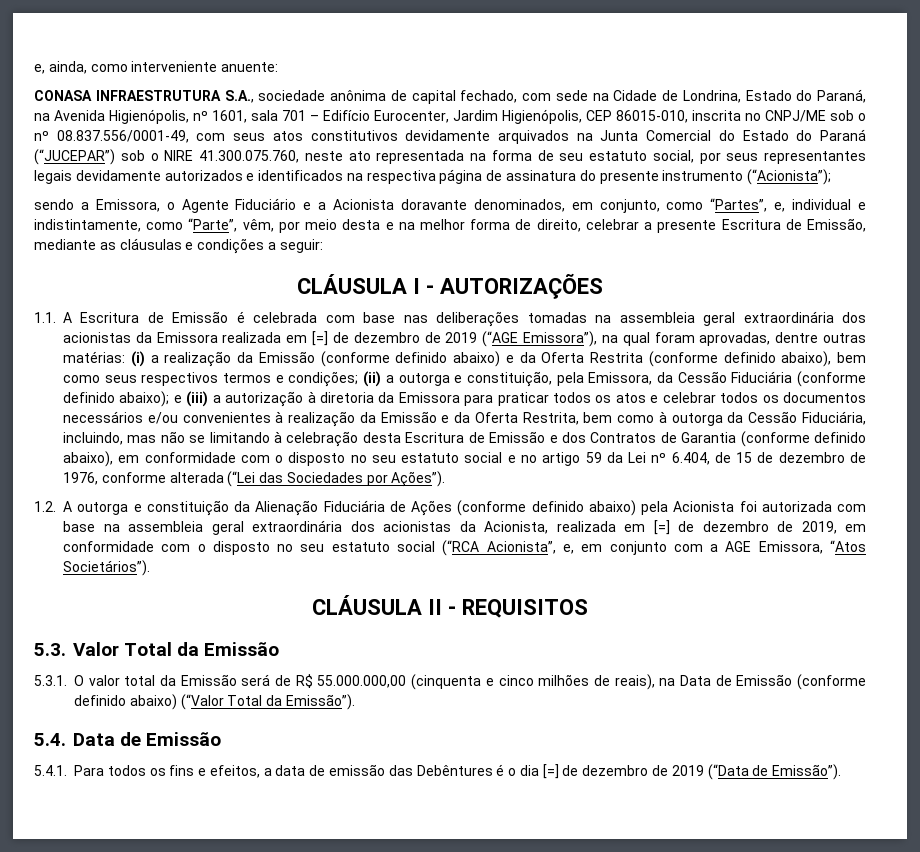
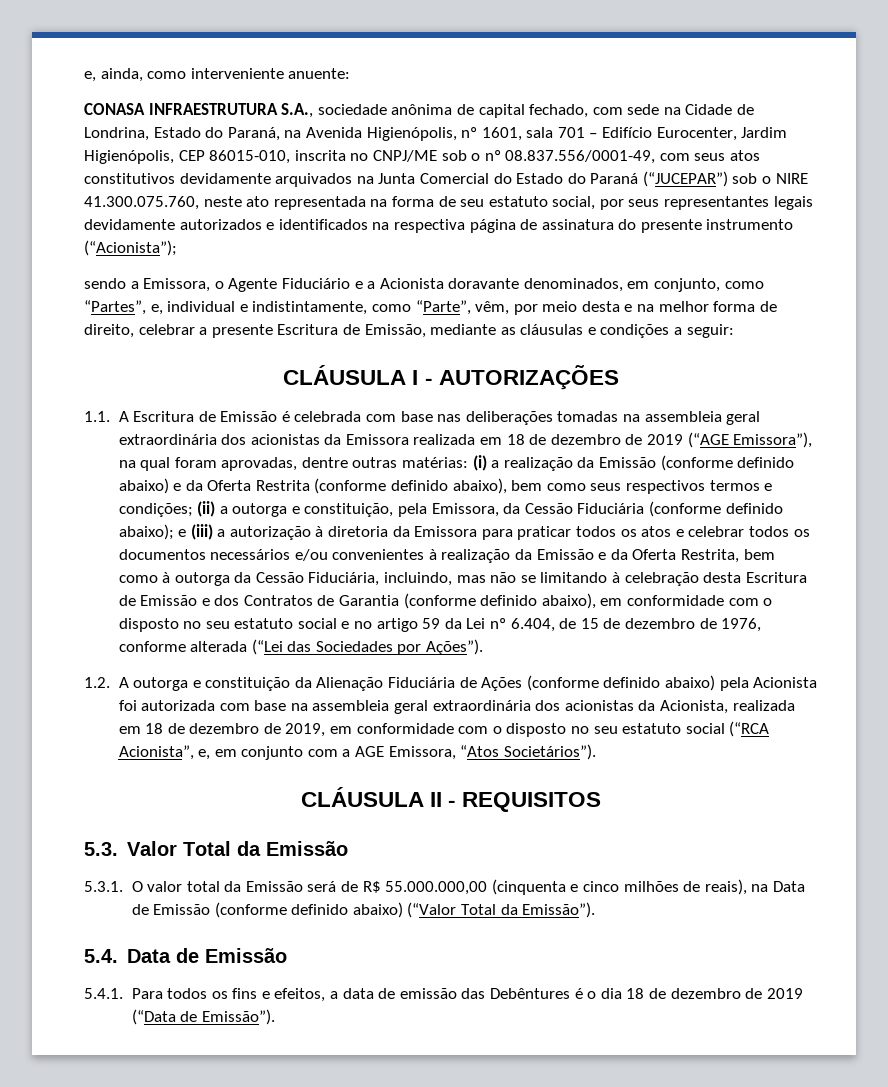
[312,331,329,346] [=] -> [506,434,525,445] 18
[653,520,670,535] [=] -> [145,723,164,734] 18
[542,764,559,779] [=] -> [626,988,645,999] 18

